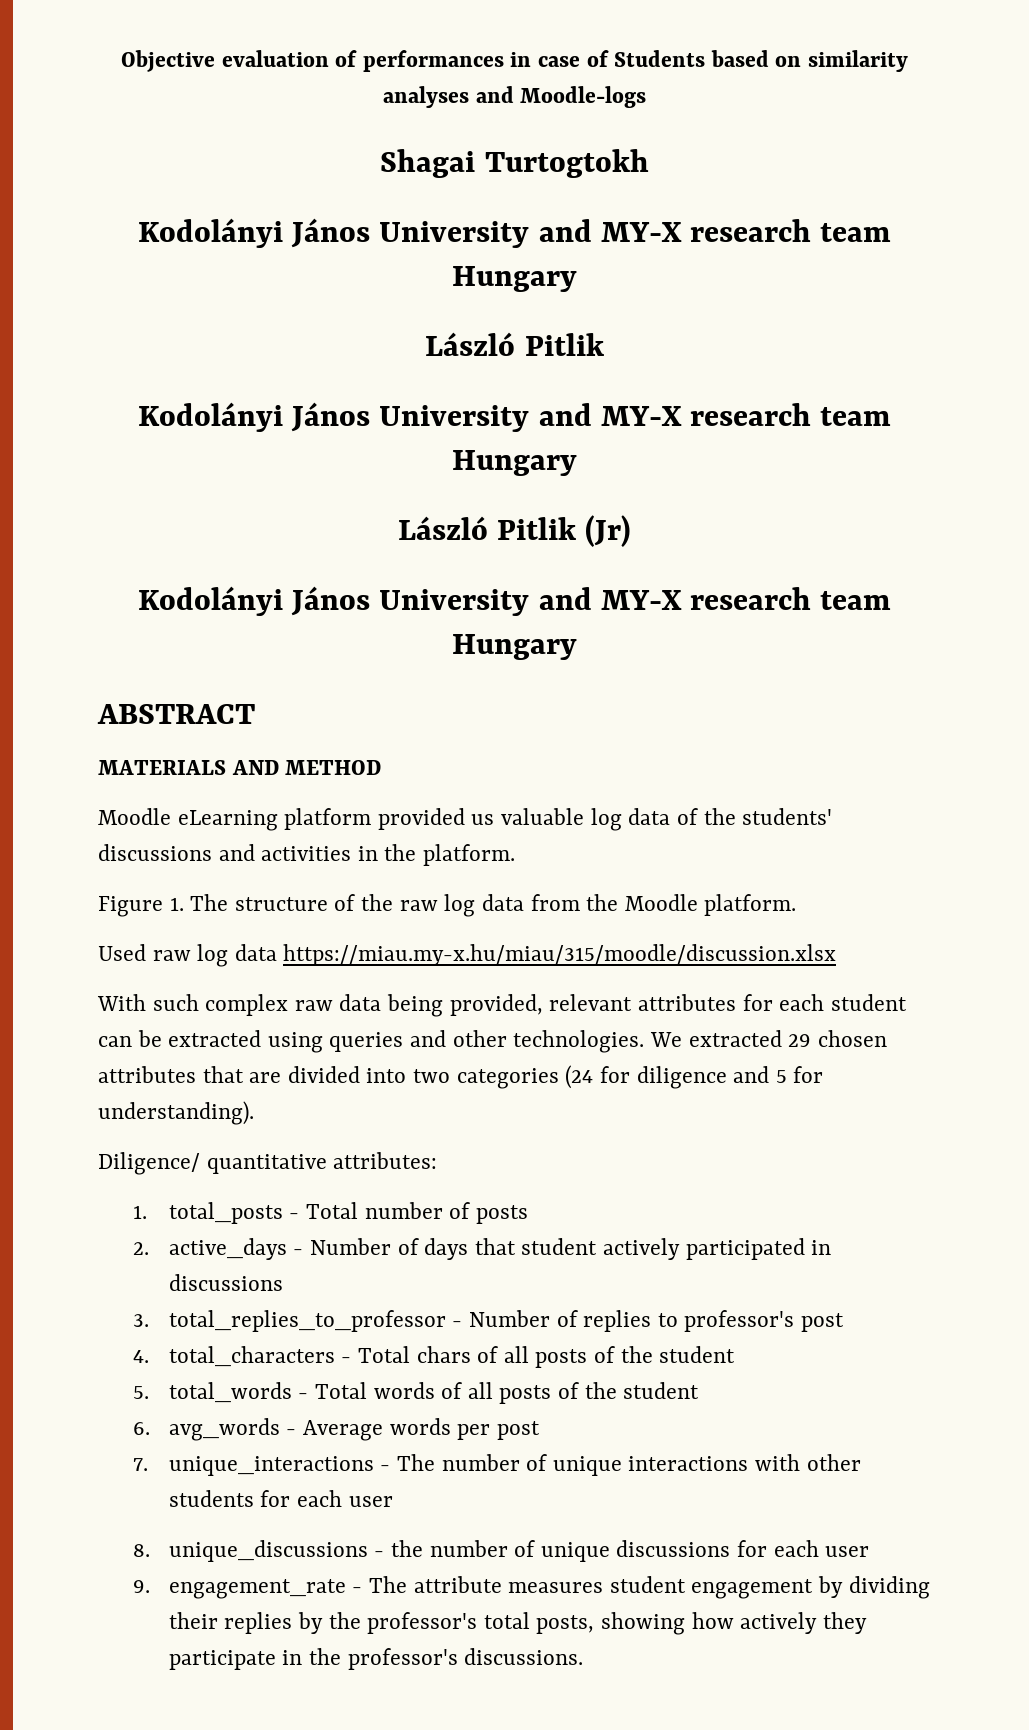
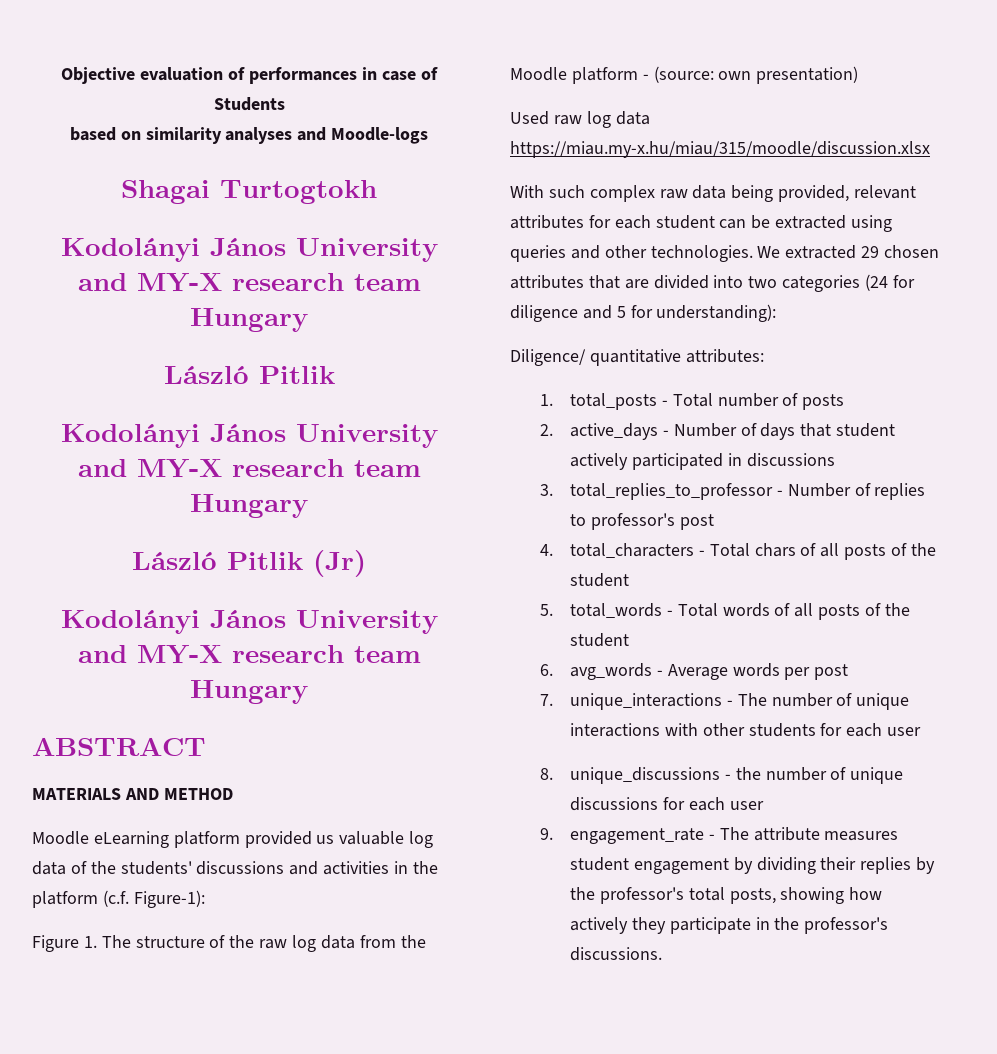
(706, 58) none -> (285, 104) //
[423,844,516,866] platform. -> [32,890,205,908] platform (c.f. Figure-1):
[704,894,797,916] platform. -> [571,66,859,84] platform - (source: own presentation)
[98,1101,254,1125] understanding). -> [656,304,777,322] understanding):

